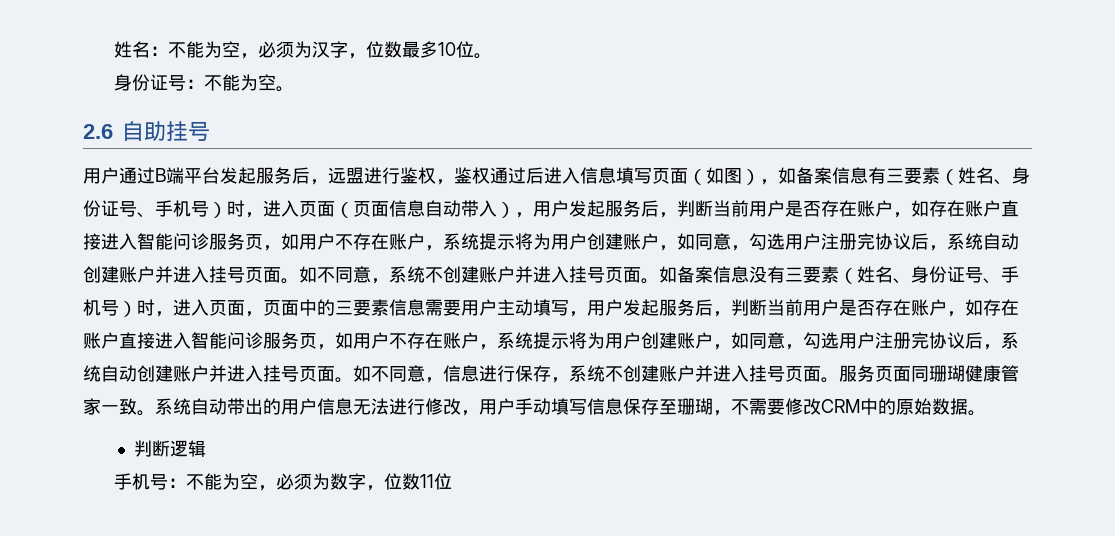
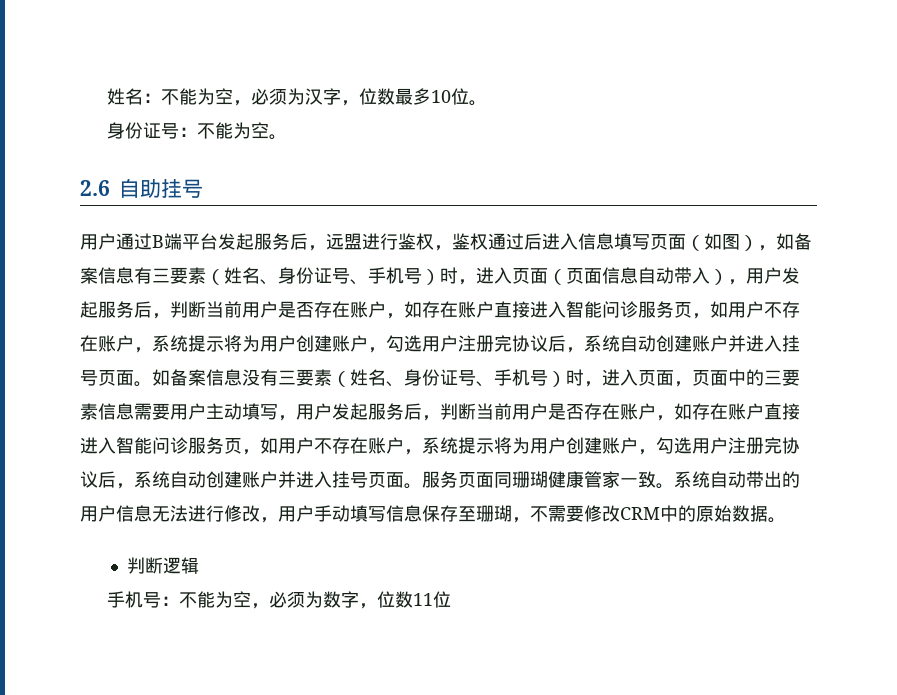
[677,233,749,251] 如同意， -> (386, 350) none
[317,266,677,284] 不同意，系统不创建账户并进入挂号页面。如 -> (170, 377) none
[731,332,803,350] 如同意， -> (656, 452) none
[353,365,839,383] 如不同意，信息进行保存，系统不创建账户并进入挂号页面。 -> (422, 486) none

